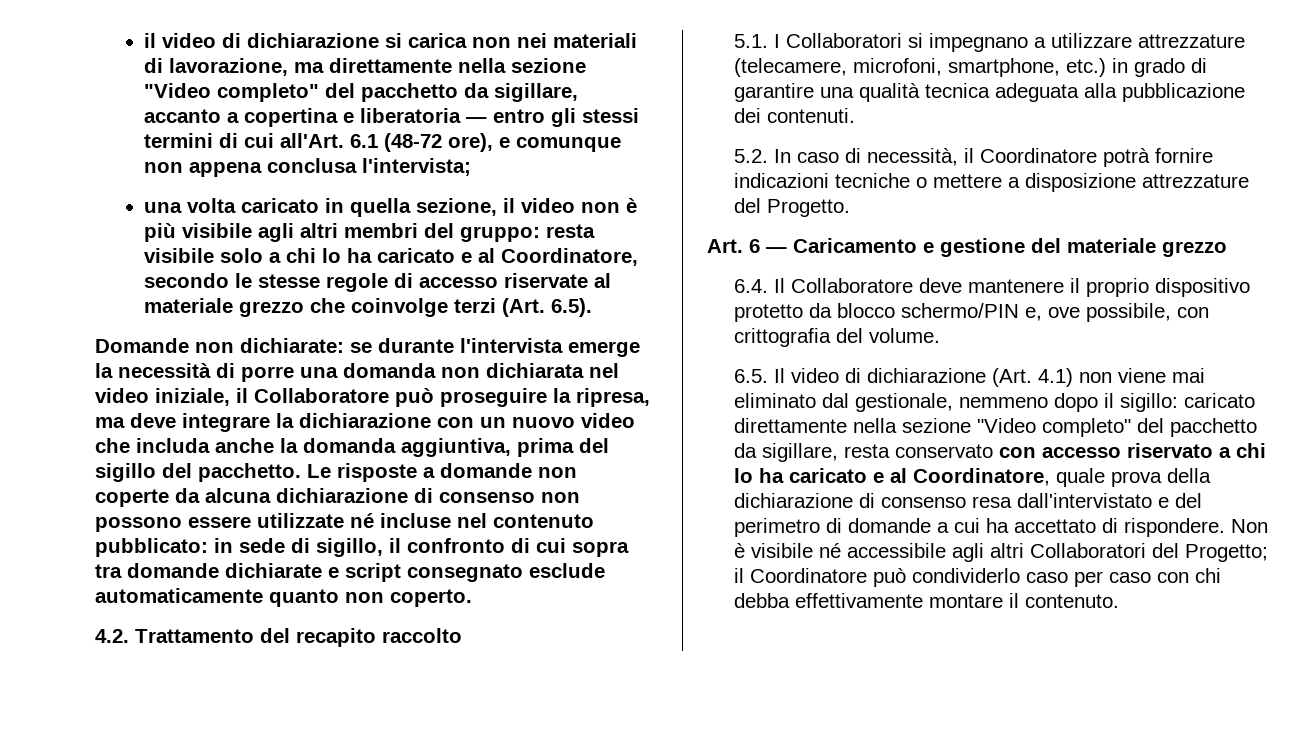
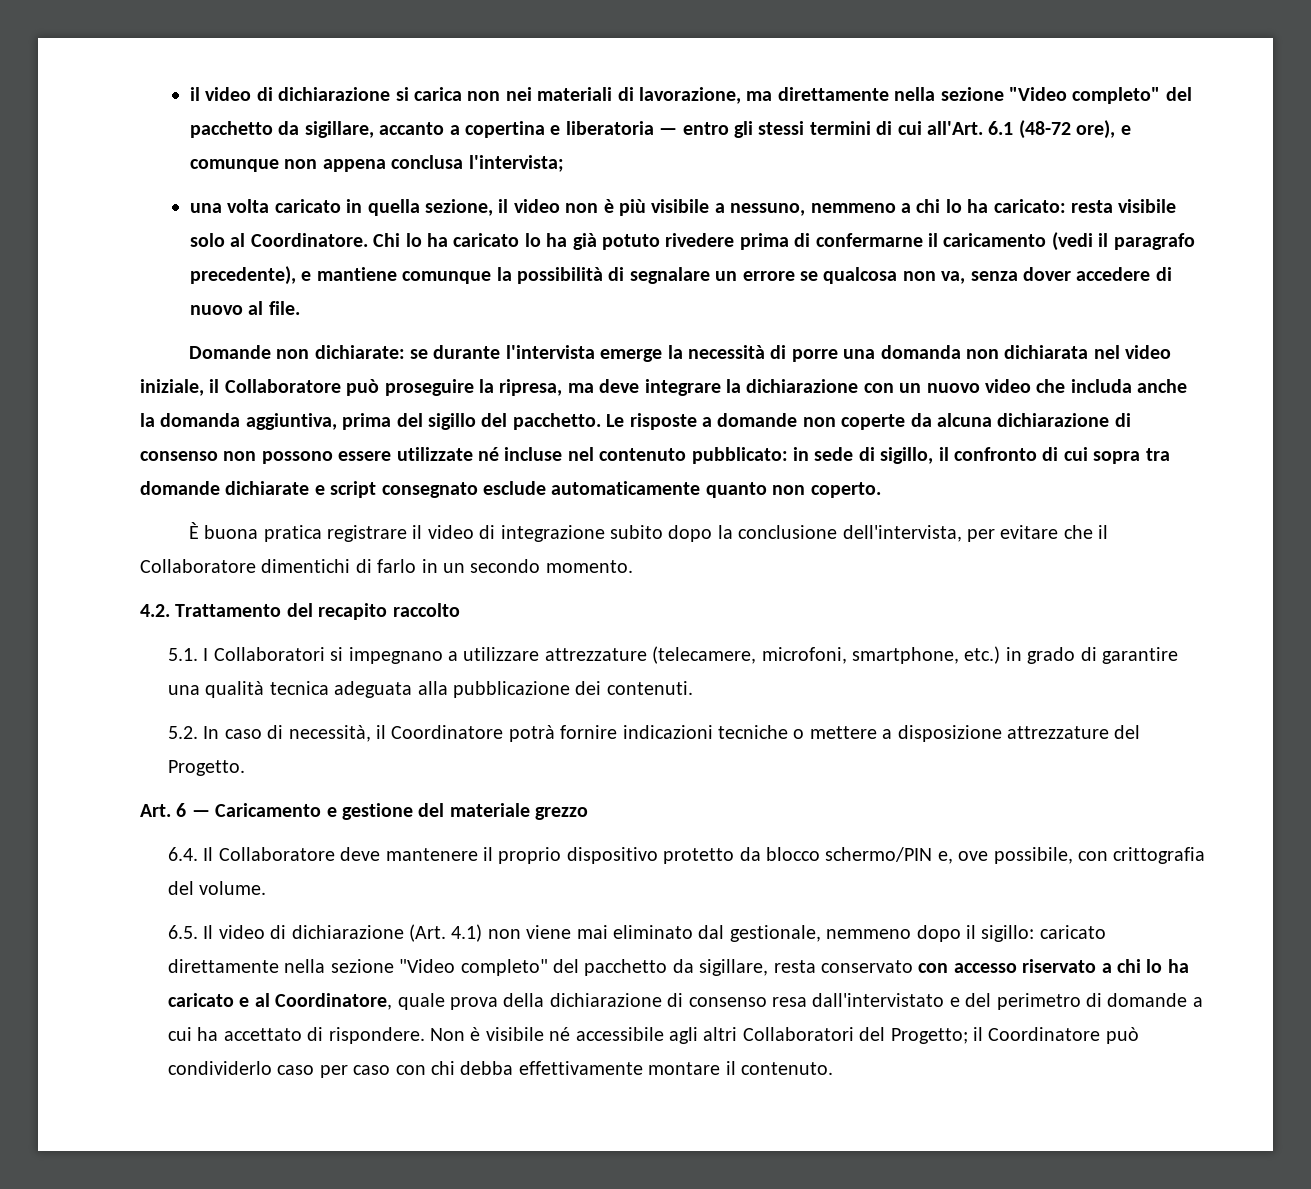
[258,223,596,242] [144,248,639,266] [144,273,612,292] [144,298,593,317] agli altri membri del gruppo: resta visibile solo a chi lo ha caricato e al Coordinatore, secondo le stesse regole di accesso riservate al materiale grezzo che coinvolge terzi (Art. 6.5). -> [714,199,1177,216] [190,232,1195,251] [190,266,1172,285] [190,301,300,315] a nessuno, nemmeno a chi lo ha caricato: resta visibile solo al Coordinatore. Chi lo ha caricato lo ha già potuto rivedere prima di confermarne il caricamento (vedi il paragrafo precedente), e mantiene comunque la possibilità di segnalare un errore se qualcosa non va, senza dover accedere di nuovo al file.
(472, 598) none -> [188,522,1109,542] [140,559,633,573] // È buona pratica registrare il video di integrazione subito dopo la conclusione dell'intervista, per evitare che il Collaboratore dimentichi di farlo in un secondo momento.

